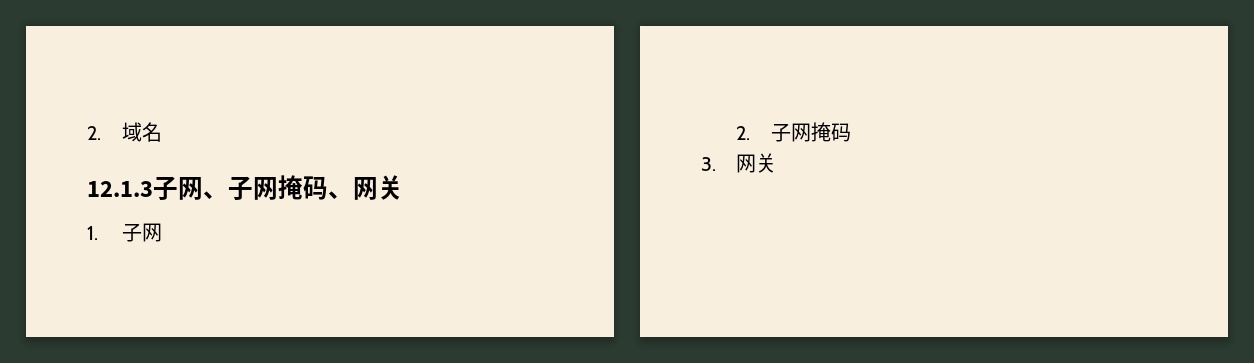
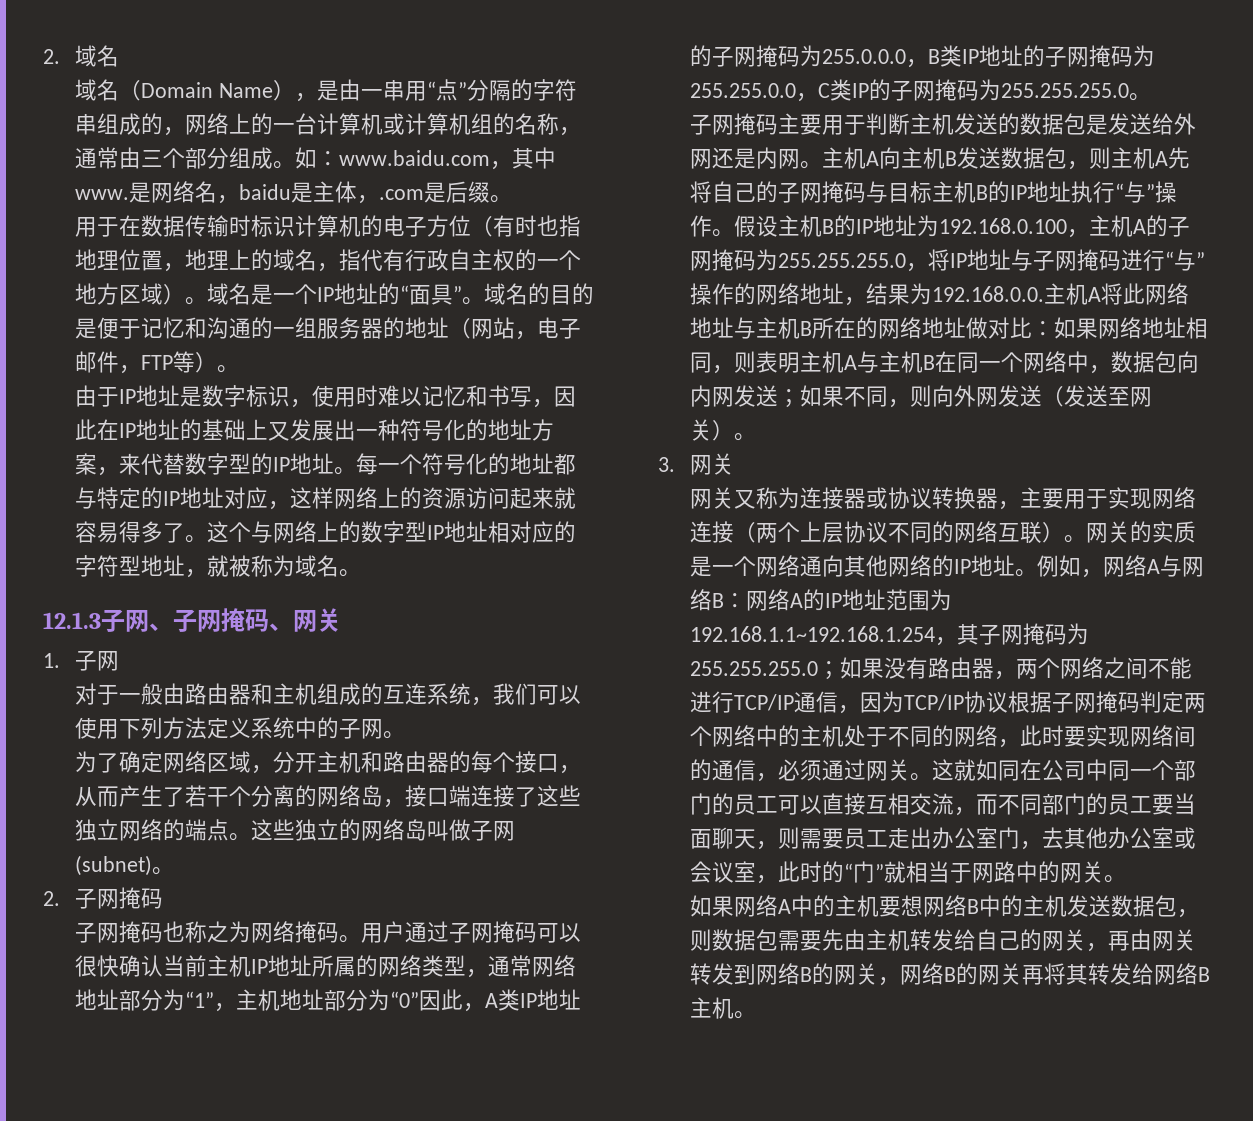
(162, 132) none -> [74,79,577,102] [74,113,581,136] [74,147,556,170] [74,181,512,204] [74,215,581,237] [74,249,581,272] [74,283,594,305] [74,317,581,340] [74,351,239,374] [74,385,576,408] [74,419,554,441] [74,453,576,476] [74,487,576,510] [74,521,576,543] [74,555,361,578] // 域名（Domain Name），是由一串用“点”分隔的字符串组成的，网络上的一台计算机或计算机组的名称，通常由三个部分组成。如：www.baidu.com，其中www.是网络名，baidu是主体，.com是后缀。 // 用于在数据传输时标识计算机的电子方位（有时也指地理位置，地理上的域名，指代有行政自主权的一个地方区域）。域名是一个IP地址的“面具”。域名的目的是便于记忆和沟通的一组服务器的地址（网站，电子邮件，FTP等）。 // 由于IP地址是数字标识，使用时难以记忆和书写，因此在IP地址的基础上又发展出一种符号化的地址方案，来代替数字型的IP地址。每一个符号化的地址都与特定的IP地址对应，这样网络上的资源访问起来就容易得多了。这个与网络上的数字型IP地址相对应的字符型地址，就被称为域名。
[735,122,851,142] [701,153,776,173] 2.子网掩码 // 3.网关 -> [74,683,581,706] [74,717,405,739] [74,751,581,774] [74,785,581,808] [74,819,515,841] [74,855,174,876] [43,887,163,909] [74,921,581,943] [74,955,576,978] [74,989,581,1012] [689,45,1155,68] [689,79,1151,102] [689,113,1196,135] [689,147,1190,170] [689,181,1177,203] [689,215,1190,238] [689,249,1205,272] [689,283,1189,306] [689,317,1208,339] [689,351,1199,374] [689,385,1152,408] [689,419,756,441] [658,453,734,475] [689,487,1196,510] [689,521,1196,544] [689,555,1204,578] [689,589,952,611] [689,623,1089,646] [689,657,1192,680] [689,691,1206,714] [689,725,1196,748] [689,759,1196,782] [689,793,1196,816] [689,827,1196,850] [689,861,1126,884] [689,895,1199,918] [689,929,1196,952] [689,963,1210,986] [689,997,756,1019] 对于一般由路由器和主机组成的互连系统，我们可以使用下列方法定义系统中的子网。 // 为了确定网络区域，分开主机和路由器的每个接口，从而产生了若干个分离的网络岛，接口端连接了这些独立网络的端点。这些独立的网络岛叫做子网(subnet)。 // 2.子网掩码 // 子网掩码也称之为网络掩码。用户通过子网掩码可以很快确认当前主机IP地址所属的网络类型，通常网络地址部分为“1”，主机地址部分为“0”因此，A类IP地址的子网掩码为255.0.0.0，B类IP地址的子网掩码为255.255.0.0，C类IP的子网掩码为255.255.255.0。 // 子网掩码主要用于判断主机发送的数据包是发送给外网还是内网。主机A向主机B发送数据包，则主机A先将自己的子网掩码与目标主机B的IP地址执行“与”操作。假设主机B的IP地址为192.168.0.100，主机A的子网掩码为255.255.255.0，将IP地址与子网掩码进行“与”操作的网络地址，结果为192.168.0.0.主机A将此网络地址与主机B所在的网络地址做对比：如果网络地址相同，则表明主机A与主机B在同一个网络中，数据包向内网发送；如果不同，则向外网发送（发送至网关）。 // 3.网关 // 网关又称为连接器或协议转换器，主要用于实现网络连接（两个上层协议不同的网络互联）。网关的实质是一个网络通向其他网络的IP地址。例如，网络A与网络B：网络A的IP地址范围为192.168.1.1~192.168.1.254，其子网掩码为255.255.255.0；如果没有路由器，两个网络之间不能进行TCP/IP通信，因为TCP/IP协议根据子网掩码判定两个网络中的主机处于不同的网络，此时要实现网络间的通信，必须通过网关。这就如同在公司中同一个部门的员工可以直接互相交流，而不同部门的员工要当面聊天，则需要员工走出办公室门，去其他办公室或会议室，此时的“门”就相当于网路中的网关。 // 如果网络A中的主机要想网络B中的主机发送数据包，则数据包需要先由主机转发给自己的网关，再由网关转发到网络B的网关，网络B的网关再将其转发给网络B主机。

